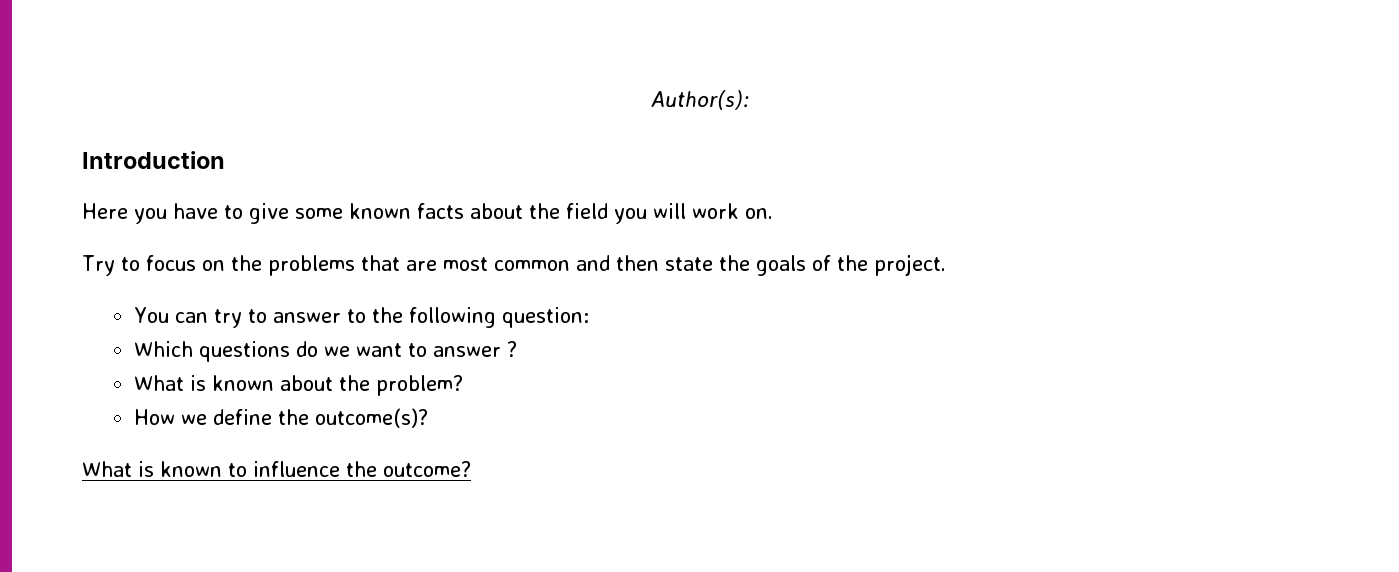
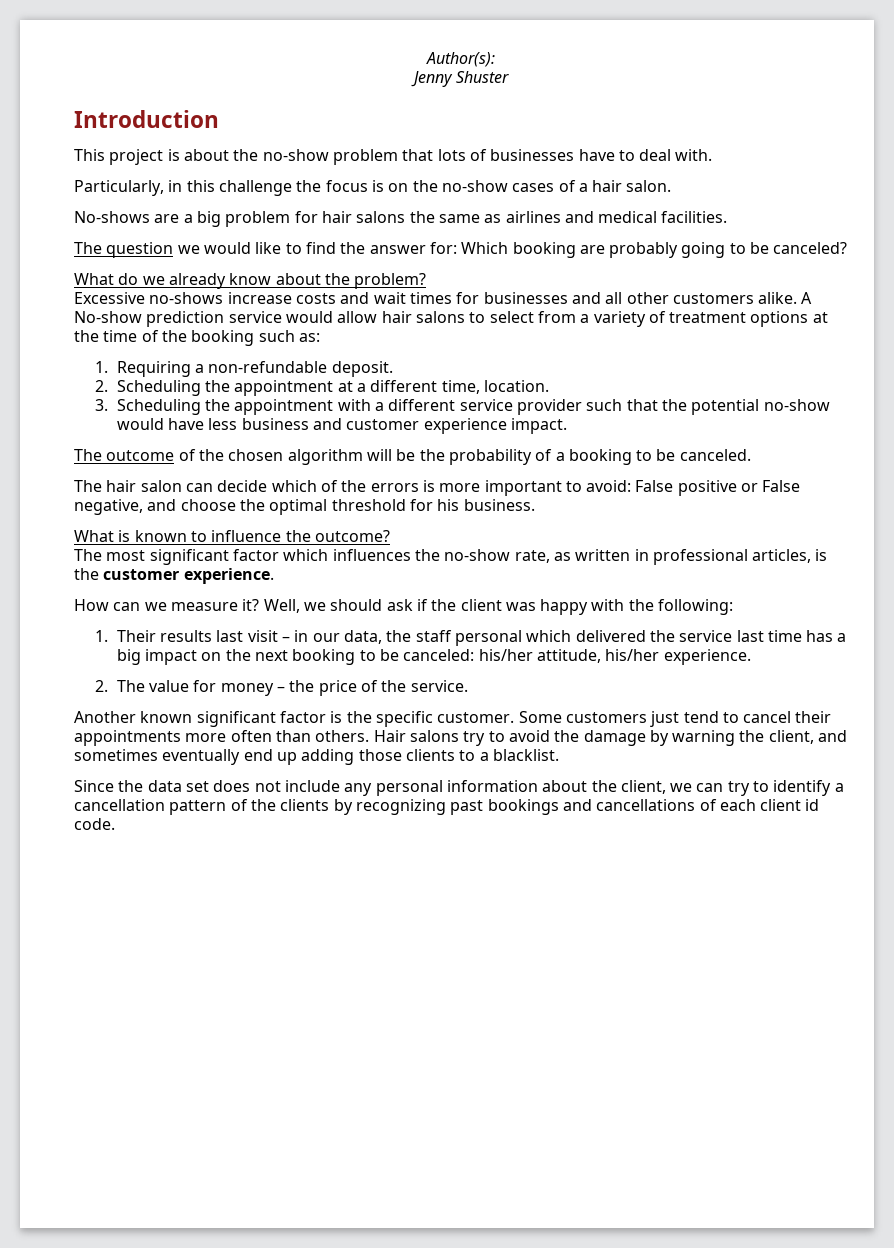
(749, 100) none -> [411,71,509,87] // Jenny Shuster
[82,203,773,224] [82,254,946,276] [133,307,589,328] [133,341,517,362] [133,375,463,396] [133,408,428,428] Here you have to give some known facts about the field you will work on. // Try to focus on the problems that are most common and then state the goals of the project. // You can try to answer to the following question: // Which questions do we want to answer ? // What is known about the problem? // How we define the outcome(s)? -> [74,149,713,165] [74,180,672,196] [74,211,728,227] [74,242,848,258] [74,273,427,289] [74,292,813,304] [74,311,828,327] [74,330,320,346] [95,361,393,377] [95,380,549,396] [95,399,830,415] [116,418,567,434] [74,449,751,465] [74,480,801,496] [74,499,535,515] This project is about the no-show problem that lots of businesses have to deal with. // Particularly, in this challenge the focus is on the no-show cases of a hair salon. // No-shows are a big problem for hair salons the same as airlines and medical facilities. // The question we would like to find the answer for: Which booking are probably going to be canceled? // What do we already know about the problem? // Excessive no-shows increase costs and wait times for businesses and all other customers alike. A No-show prediction service would allow hair salons to select from a variety of treatment options at the time of the booking such as: // 1. Requiring a non-refundable deposit. // 2. Scheduling the appointment at a different time, location. // 3. Scheduling the appointment with a different service provider such that the potential no-show would have less business and customer experience impact. // The outcome of the chosen algorithm will be the probability of a booking to be canceled. // The hair salon can decide which of the errors is more important to avoid: False positive or False negative, and choose the optimal threshold for his business.
(471, 469) none -> [74,549,828,565] [74,568,274,584] [74,599,734,615] [95,630,847,646] [116,649,751,665] [95,680,468,696] [74,711,832,727] [74,730,848,746] [74,749,559,765] [74,780,844,796] [74,799,820,815] [74,818,115,830] // The most significant factor which influences the no-show rate, as written in professional articles, is the customer experience. // How can we measure it? Well, we should ask if the client was happy with the following: // 1. Their results last visit – in our data, the staff personal which delivered the service last time has a big impact on the next booking to be canceled: his/her attitude, his/her experience. // 2. The value for money – the price of the service. // Another known significant factor is the specific customer. Some customers just tend to cancel their appointments more often than others. Hair salons try to avoid the damage by warning the client, and sometimes eventually end up adding those clients to a blacklist. // Since the data set does not include any personal information about the client, we can try to identify a cancellation pattern of the clients by recognizing past bookings and cancellations of each client id code.

